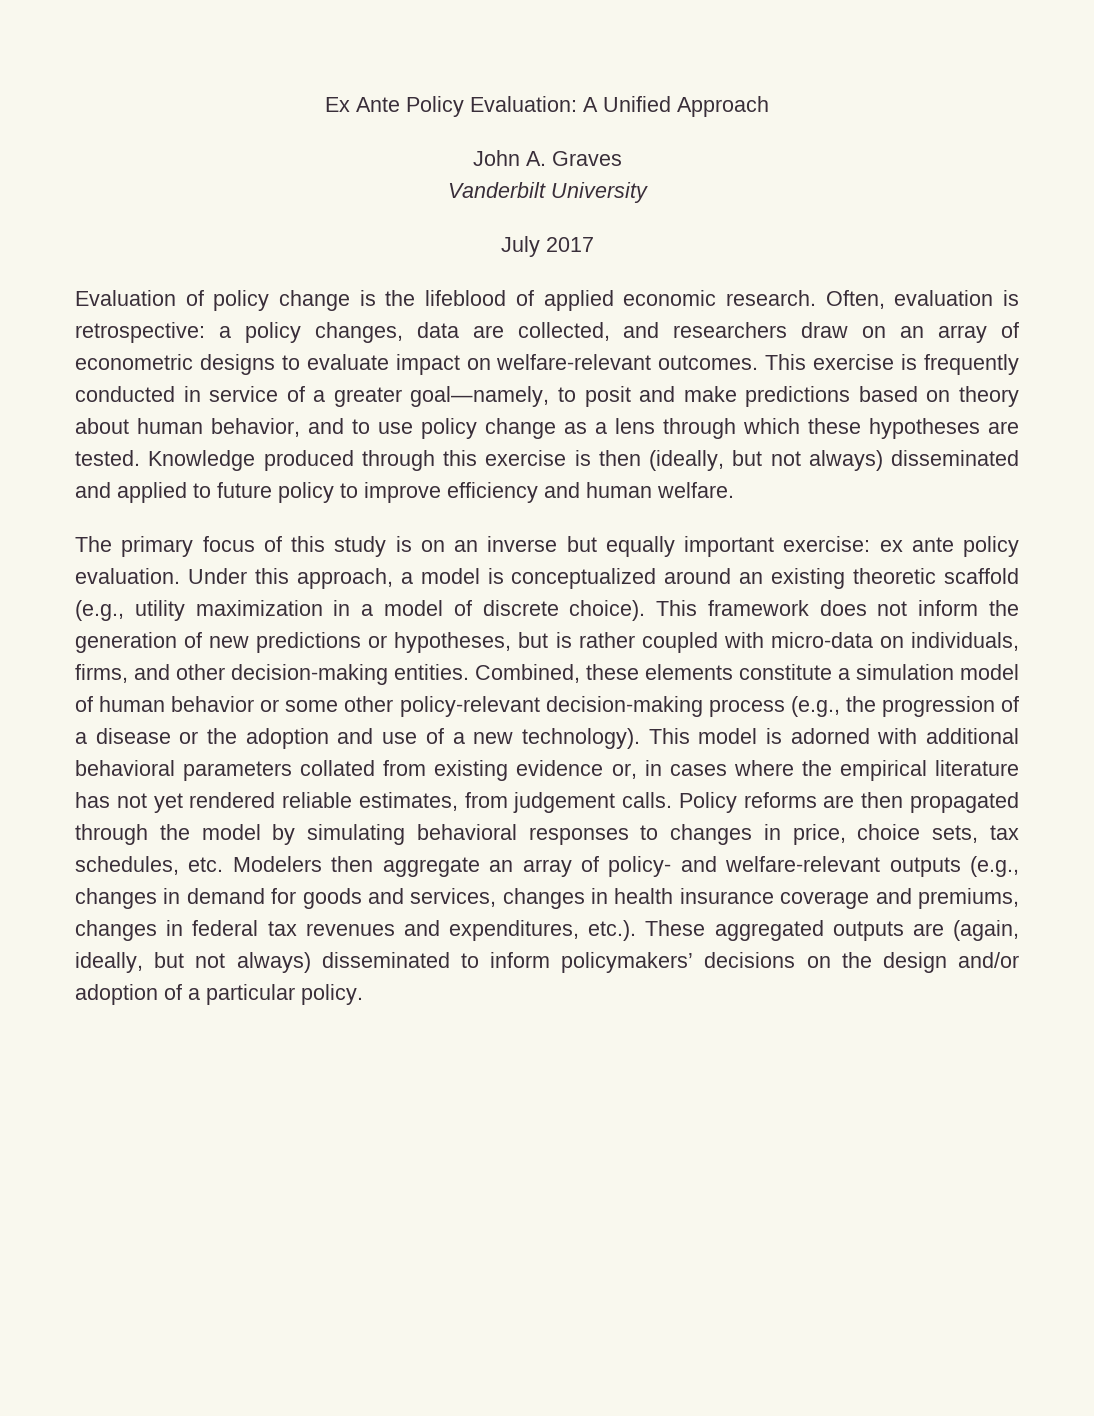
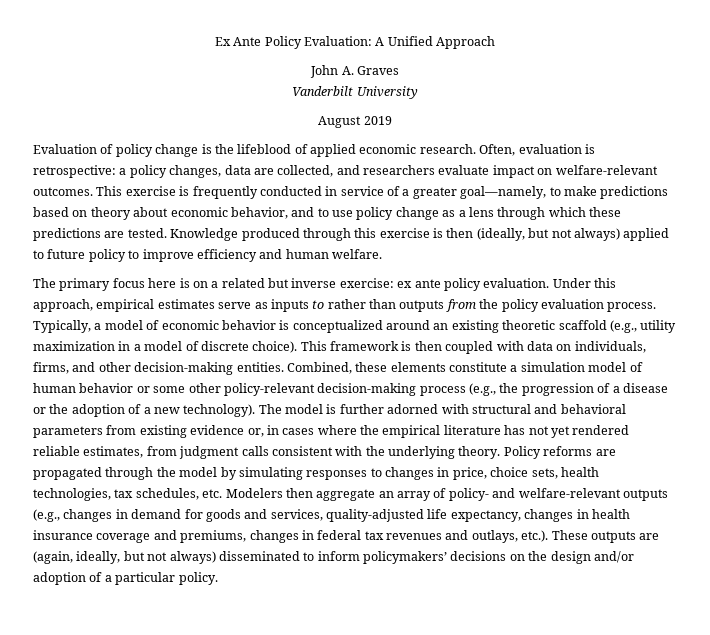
[500,236,594,257] July 2017 -> [318,116,392,128] August 2019
[801,322,1019,343] [75,354,300,375] draw on an array of econometric designs to -> (435, 170) none
[584,386,676,407] posit and -> (561, 191) none
[137,418,203,434] human -> [170,207,228,217] economic
[869,418,980,439] hypotheses -> [33,228,101,241] predictions
[891,450,1019,466] [75,482,111,498] disseminated and -> (620, 234) none
[263,536,774,557] of this study is on an inverse but equally important -> [148,278,337,288] here is on a related but inverse
[400,568,480,584] a model -> [96,299,657,312] [33,320,276,333] empirical estimates serve as inputs to rather than outputs from the policy evaluation process. Typically, a model of economic behavior
[819,600,1020,616] [75,632,635,653] does not inform the generation of new predictions or hypotheses, but is rather -> [401,341,442,351] is then
[770,632,873,648] micro-data -> [526,341,553,351] data
[337,728,418,744] and use -> (125, 410) none
[648,728,782,744] This model is -> [258,404,384,414] The model is further
[926,728,1019,744] additional -> [471,404,558,414] structural and
[300,760,376,776] collated -> (103, 432) none
[513,792,673,813] judgement calls. -> [179,446,501,459] judgment calls consistent with the underlying theory.
[861,792,904,808] then -> (616, 452) none
[416,824,517,840] behavioral -> (303, 473) none
(979, 834) none -> [560,467,599,477] [33,488,111,501] health technologies,
(497, 897) none -> [326,509,521,522] quality-adjusted life expectancy,
[449,920,579,941] expenditures, -> [471,530,518,543] outlays,
[714,920,824,941] aggregated -> (588, 535) none

